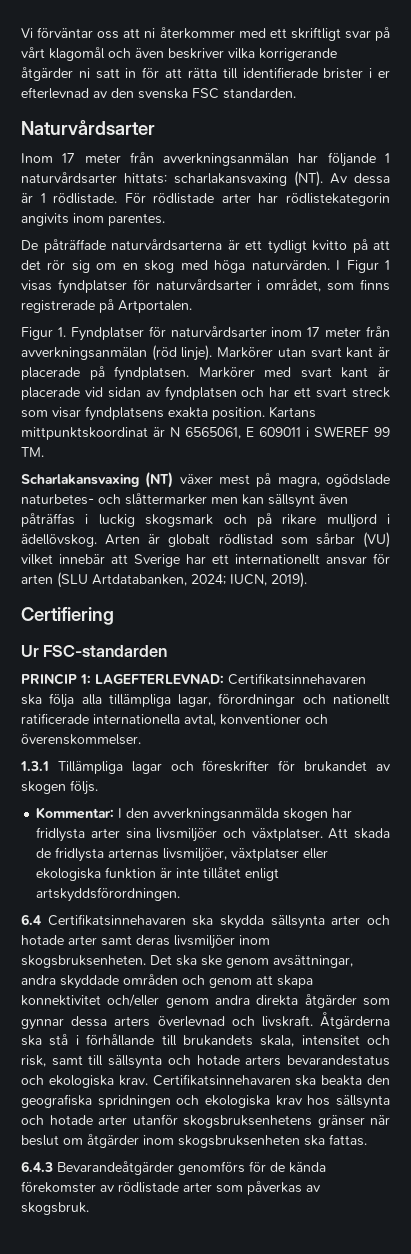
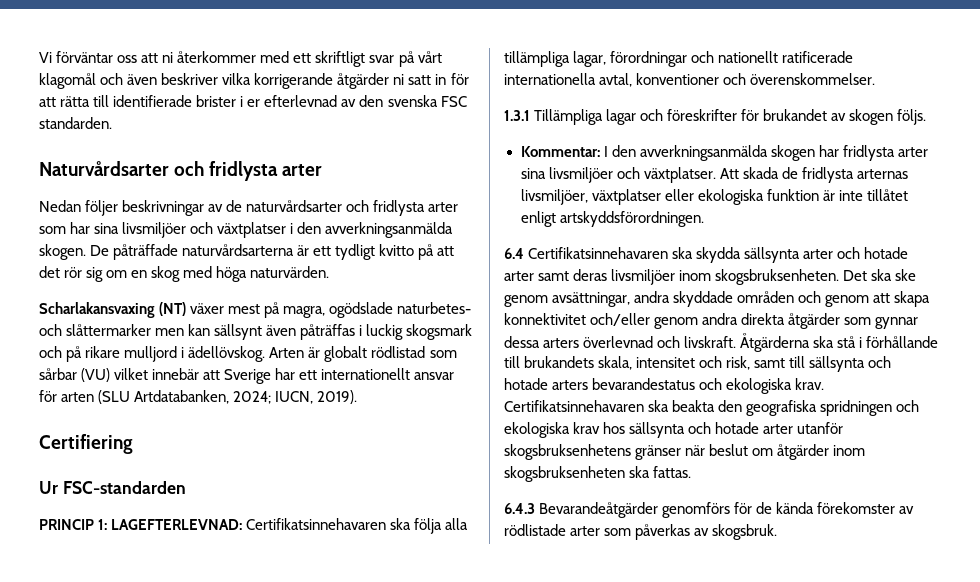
[21,152,390,167] [21,171,390,187] [21,193,390,206] [21,213,165,226] // Inom 17 meter från avverkningsanmälan har följande 1 naturvårdsarter hittats: scharlakansvaxing (NT). Av dessa är 1 rödlistade. För rödlistade arter har rödlistekategorin angivits inom parentes. // -> [174,161,323,181] [39,200,459,216] [39,222,454,238] [39,244,86,260] och fridlysta arter // Nedan följer beskrivningar av de naturvårdsarter och fridlysta arter som har sina livsmiljöer och växtplatser i den avverkningsanmälda skogen.
[336,260,390,273] [21,279,390,294] [21,299,192,313] [21,326,390,341] [21,345,391,361] [21,366,390,381] [21,386,391,401] [21,406,316,421] [21,426,390,440] [21,447,44,457] I Figur 1 visas fyndplatser för naturvårdsarter i området, som finns registrerade på Artportalen. // Figur 1. Fyndplatser för naturvårdsarter inom 17 meter från avverkningsanmälan (röd linje). Markörer utan svart kant är placerade på fyndplatsen. Markörer med svart kant är placerade vid sidan av fyndplatsen och har ett svart streck som visar fyndplatsens exakta position. Kartans mittpunktskoordinat är N 6565061, E 609011 i SWEREF 99 TM. -> (330, 272) none

